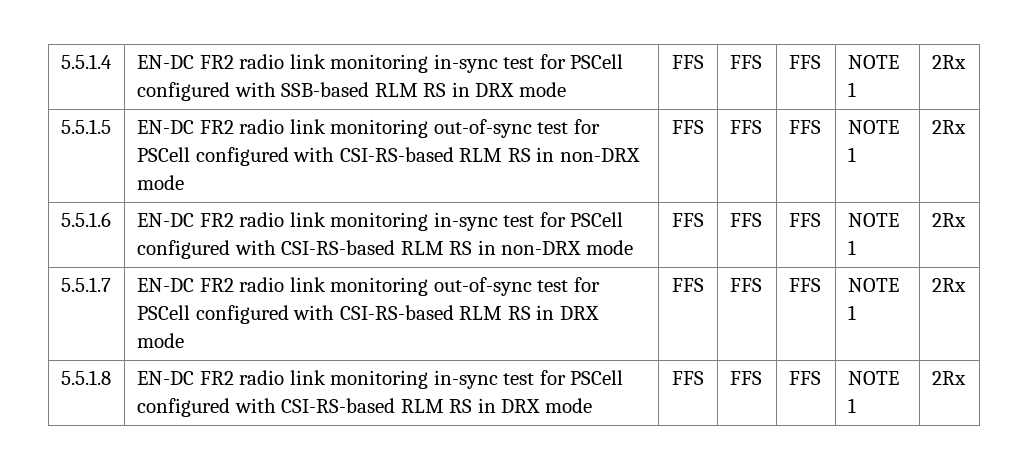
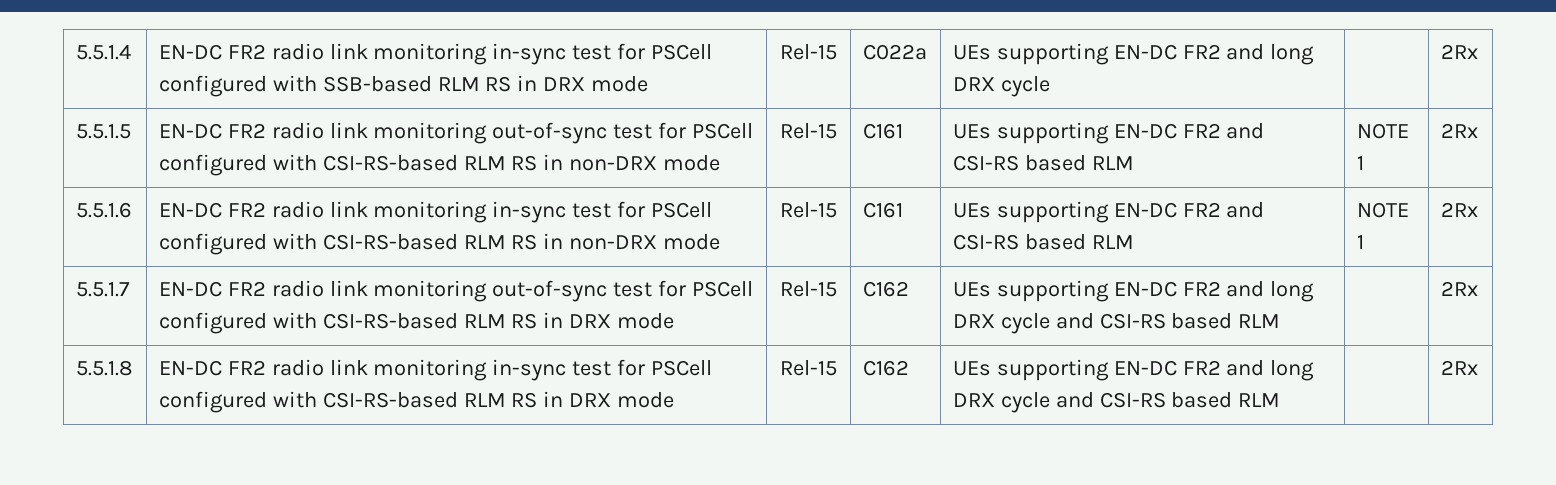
[672,55,704,69] [729,55,762,69] [788,55,821,69] [847,55,899,69] [847,82,856,97] FFS | FFS | FFS | NOTE 1 -> [780,44,837,60] [862,44,927,60] [952,43,1315,65] [952,76,1050,97] Rel-15 | C022a | UEs supporting EN-DC FR2 and long DRX cycle |
[672,120,704,134] [729,120,762,134] [788,120,821,134] FFS | FFS | FFS -> [780,123,837,139] [862,123,903,139] [952,122,1265,144] [952,155,1134,171] Rel-15 | C161 | UEs supporting EN-DC FR2 and CSI-RS based RLM
[672,213,704,227] [729,213,762,227] [788,213,821,227] FFS | FFS | FFS -> [780,202,837,218] [862,202,903,218] [952,201,1265,223] [952,234,1134,250] Rel-15 | C161 | UEs supporting EN-DC FR2 and CSI-RS based RLM
[672,278,704,292] [729,278,762,292] [788,278,821,292] [847,278,899,292] [847,305,856,320] FFS | FFS | FFS | NOTE 1 -> [780,281,837,297] [862,281,909,297] [952,280,1315,302] [952,313,1281,334] Rel-15 | C162 | UEs supporting EN-DC FR2 and long DRX cycle and CSI-RS based RLM |
[672,371,704,385] [729,371,762,385] [788,371,821,385] [847,371,899,385] [847,398,856,413] FFS | FFS | FFS | NOTE 1 -> [780,360,837,376] [862,360,909,376] [952,359,1315,381] [952,392,1281,413] Rel-15 | C162 | UEs supporting EN-DC FR2 and long DRX cycle and CSI-RS based RLM |

